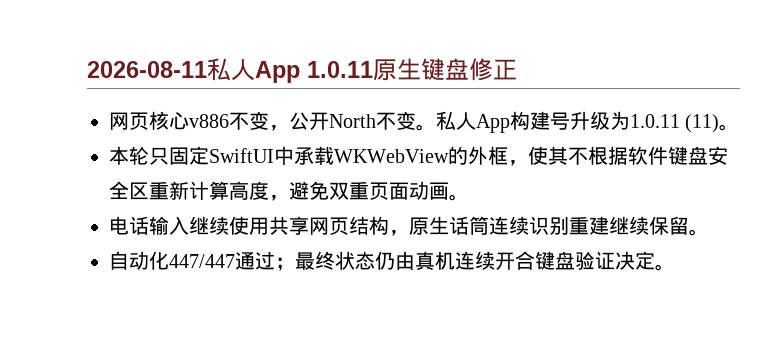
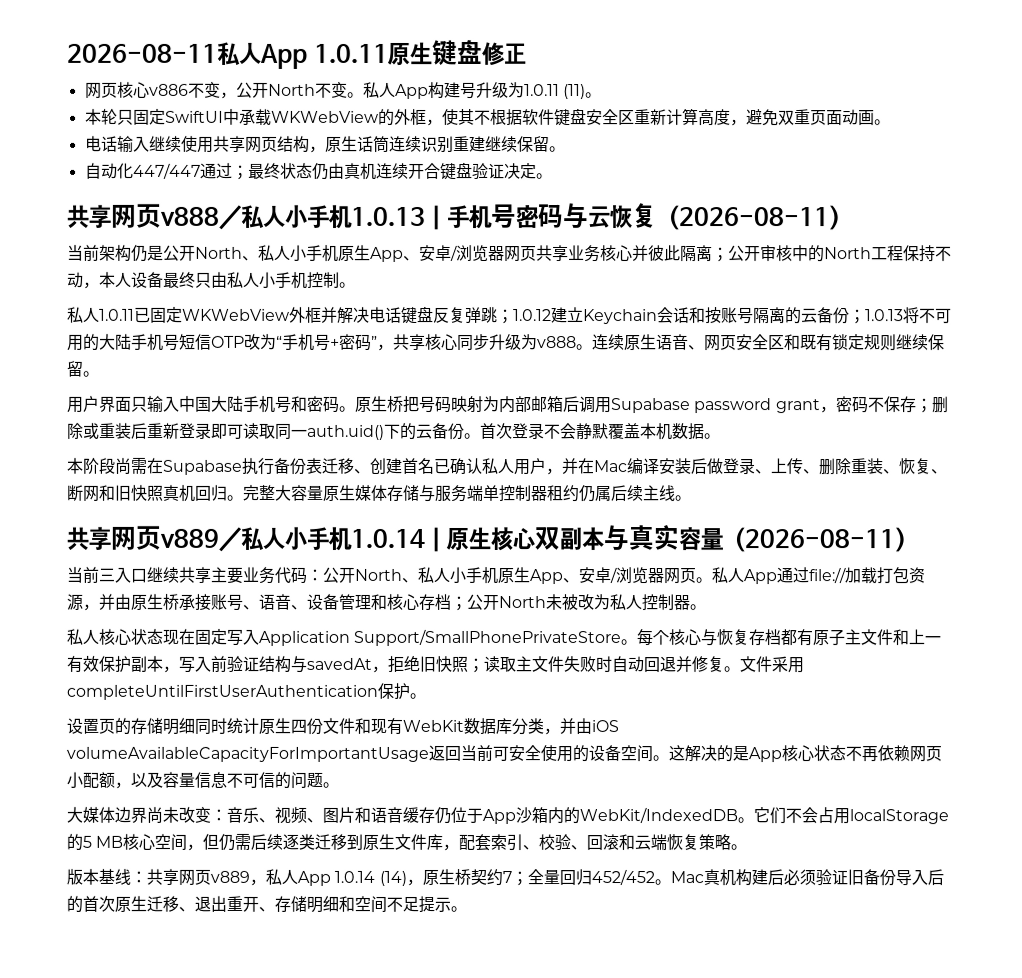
(675, 267) none -> [67,203,852,231] [67,244,952,263] [67,271,356,289] [67,305,952,325] [67,333,945,352] [67,360,100,377] [67,395,949,414] [67,422,721,441] [67,457,948,476] [66,484,691,503] [66,525,917,553] [66,566,925,585] [66,593,706,612] [66,628,942,647] [66,655,804,674] [66,682,426,700] [66,717,619,736] [66,744,942,763] [66,771,339,789] [66,806,949,825] [66,833,748,852] [66,868,944,887] [66,895,467,913] // 共享网页v888／私人小手机1.0.13｜手机号密码与云恢复（2026-08-11） // 当前架构仍是公开North、私人小手机原生App、安卓/浏览器网页共享业务核心并彼此隔离；公开审核中的North工程保持不动，本人设备最终只由私人小手机控制。 // 私人1.0.11已固定WKWebView外框并解决电话键盘反复弹跳；1.0.12建立Keychain会话和按账号隔离的云备份；1.0.13将不可用的大陆手机号短信OTP改为“手机号+密码”，共享核心同步升级为v888。连续原生语音、网页安全区和既有锁定规则继续保留。 // 用户界面只输入中国大陆手机号和密码。原生桥把号码映射为内部邮箱后调用Supabase password grant，密码不保存；删除或重装后重新登录即可读取同一auth.uid()下的云备份。首次登录不会静默覆盖本机数据。 // 本阶段尚需在Supabase执行备份表迁移、创建首名已确认私人用户，并在Mac编译安装后做登录、上传、删除重装、恢复、断网和旧快照真机回归。完整大容量原生媒体存储与服务端单控制器租约仍属后续主线。 // 共享网页v889／私人小手机1.0.14｜原生核心双副本与真实容量（2026-08-11） // 当前三入口继续共享主要业务代码：公开North、私人小手机原生App、安卓/浏览器网页。私人App通过file://加载打包资源，并由原生桥承接账号、语音、设备管理和核心存档；公开North未被改为私人控制器。 // 私人核心状态现在固定写入Application Support/SmallPhonePrivateStore。每个核心与恢复存档都有原子主文件和上一有效保护副本，写入前验证结构与savedAt，拒绝旧快照；读取主文件失败时自动回退并修复。文件采用completeUntilFirstUserAuthentication保护。 // 设置页的存储明细同时统计原生四份文件和现有WebKit数据库分类，并由iOS volumeAvailableCapacityForImportantUsage返回当前可安全使用的设备空间。这解决的是App核心状态不再依赖网页小配额，以及容量信息不可信的问题。 // 大媒体边界尚未改变：音乐、视频、图片和语音缓存仍位于App沙箱内的WebKit/IndexedDB。它们不会占用localStorage的5 MB核心空间，但仍需后续逐类迁移到原生文件库，配套索引、校验、回滚和云端恢复策略。 // 版本基线：共享网页v889，私人App 1.0.14 (14)，原生桥契约7；全量回归452/452。Mac真机构建后必须验证旧备份导入后的首次原生迁移、退出重开、存储明细和空间不足提示。

